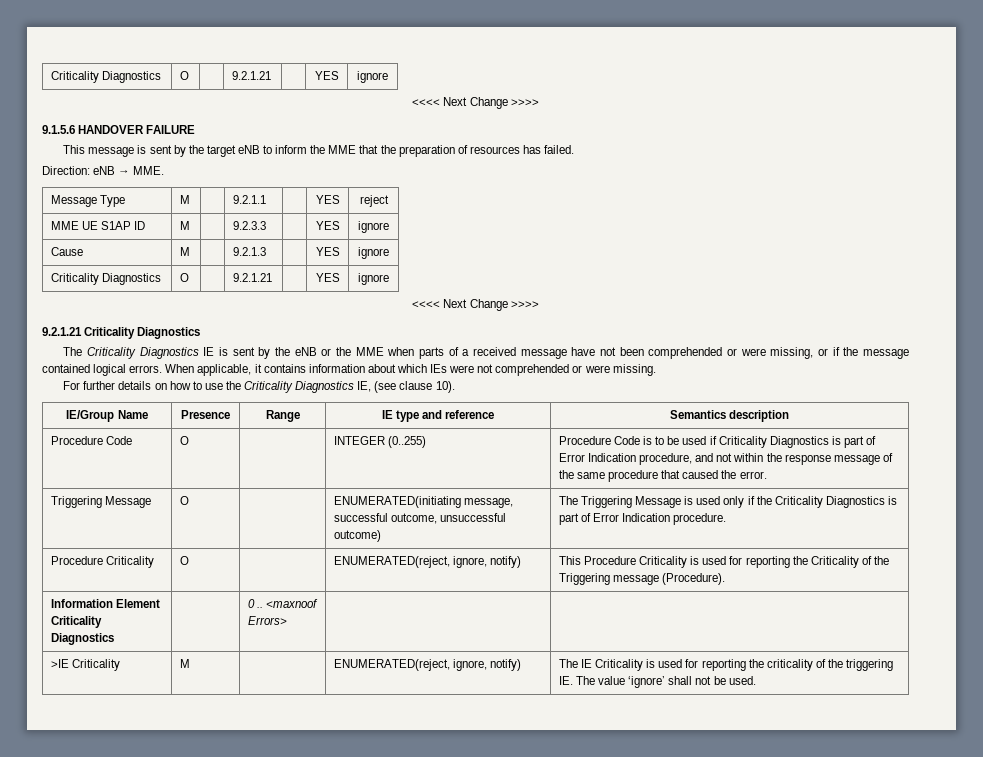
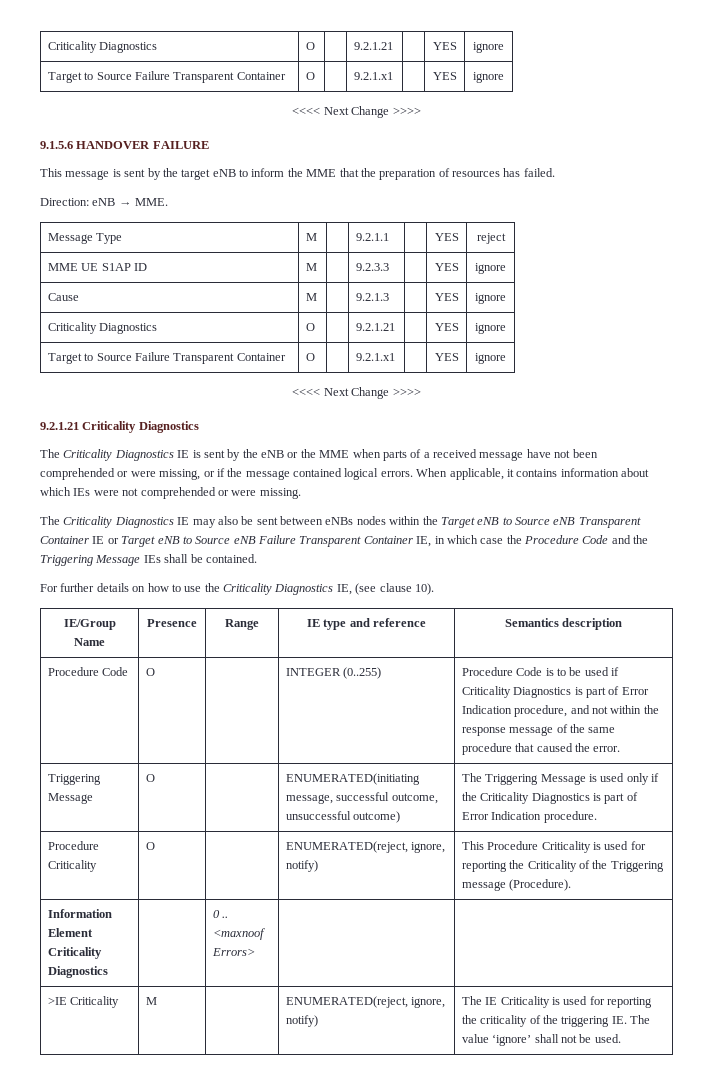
[50,71,162,83] [179,71,189,80] [231,71,271,80] [314,71,339,80] [357,71,388,83] Criticality Diagnostics | O | | 9.2.1.21 | | YES | ignore -> [47,41,158,53] [305,42,315,50] [353,42,393,50] [432,42,457,50] [473,42,504,53] [47,71,286,83] [305,72,315,80] [353,72,393,80] [432,72,457,80] [473,72,504,83] Criticality Diagnostics | O | | 9.2.1.21 | | YES | ignore // Target to Source Failure Transparent Container | O | | 9.2.1.x1 | | YES | ignore
(389, 279) none -> [47,352,286,364] [305,353,315,361] [355,353,395,361] [434,353,459,361] [475,353,506,364] // Target to Source Failure Transparent Container | O | | 9.2.1.x1 | | YES | ignore
(656, 370) none -> [40,516,641,528] [40,535,649,547] [40,554,257,566] // The Criticality Diagnostics IE may also be sent between eNBs nodes within the Target eNB to Source eNB Transparent Container IE or Target eNB to Source eNB Failure Transparent Container IE, in which case the Procedure Code and the Triggering Message IEs shall be contained.

